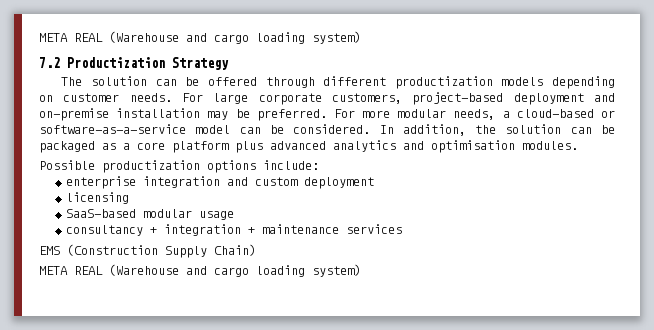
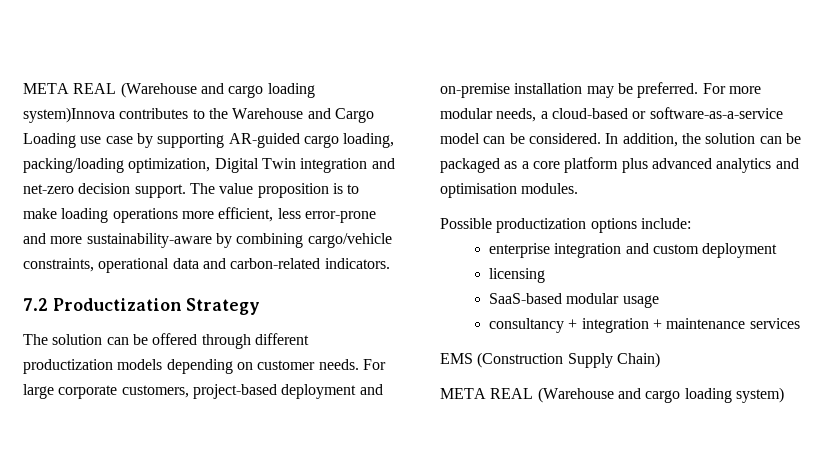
[39,31,361,44] META REAL (Warehouse and cargo loading system) -> [23,82,315,98] [23,107,374,123] [23,133,395,148] [23,158,395,173] [23,183,360,198] [23,207,376,223] [23,233,392,248] [23,258,390,273] META REAL (Warehouse and cargo loading system)Innova contributes to the Warehouse and Cargo Loading use case by supporting AR-guided cargo loading, packing/loading optimization, Digital Twin integration and net-zero decision support. The value proposition is to make loading operations more efficient, less error-prone and more sustainability-aware by combining cargo/vehicle constraints, operational data and carbon-related indicators.

